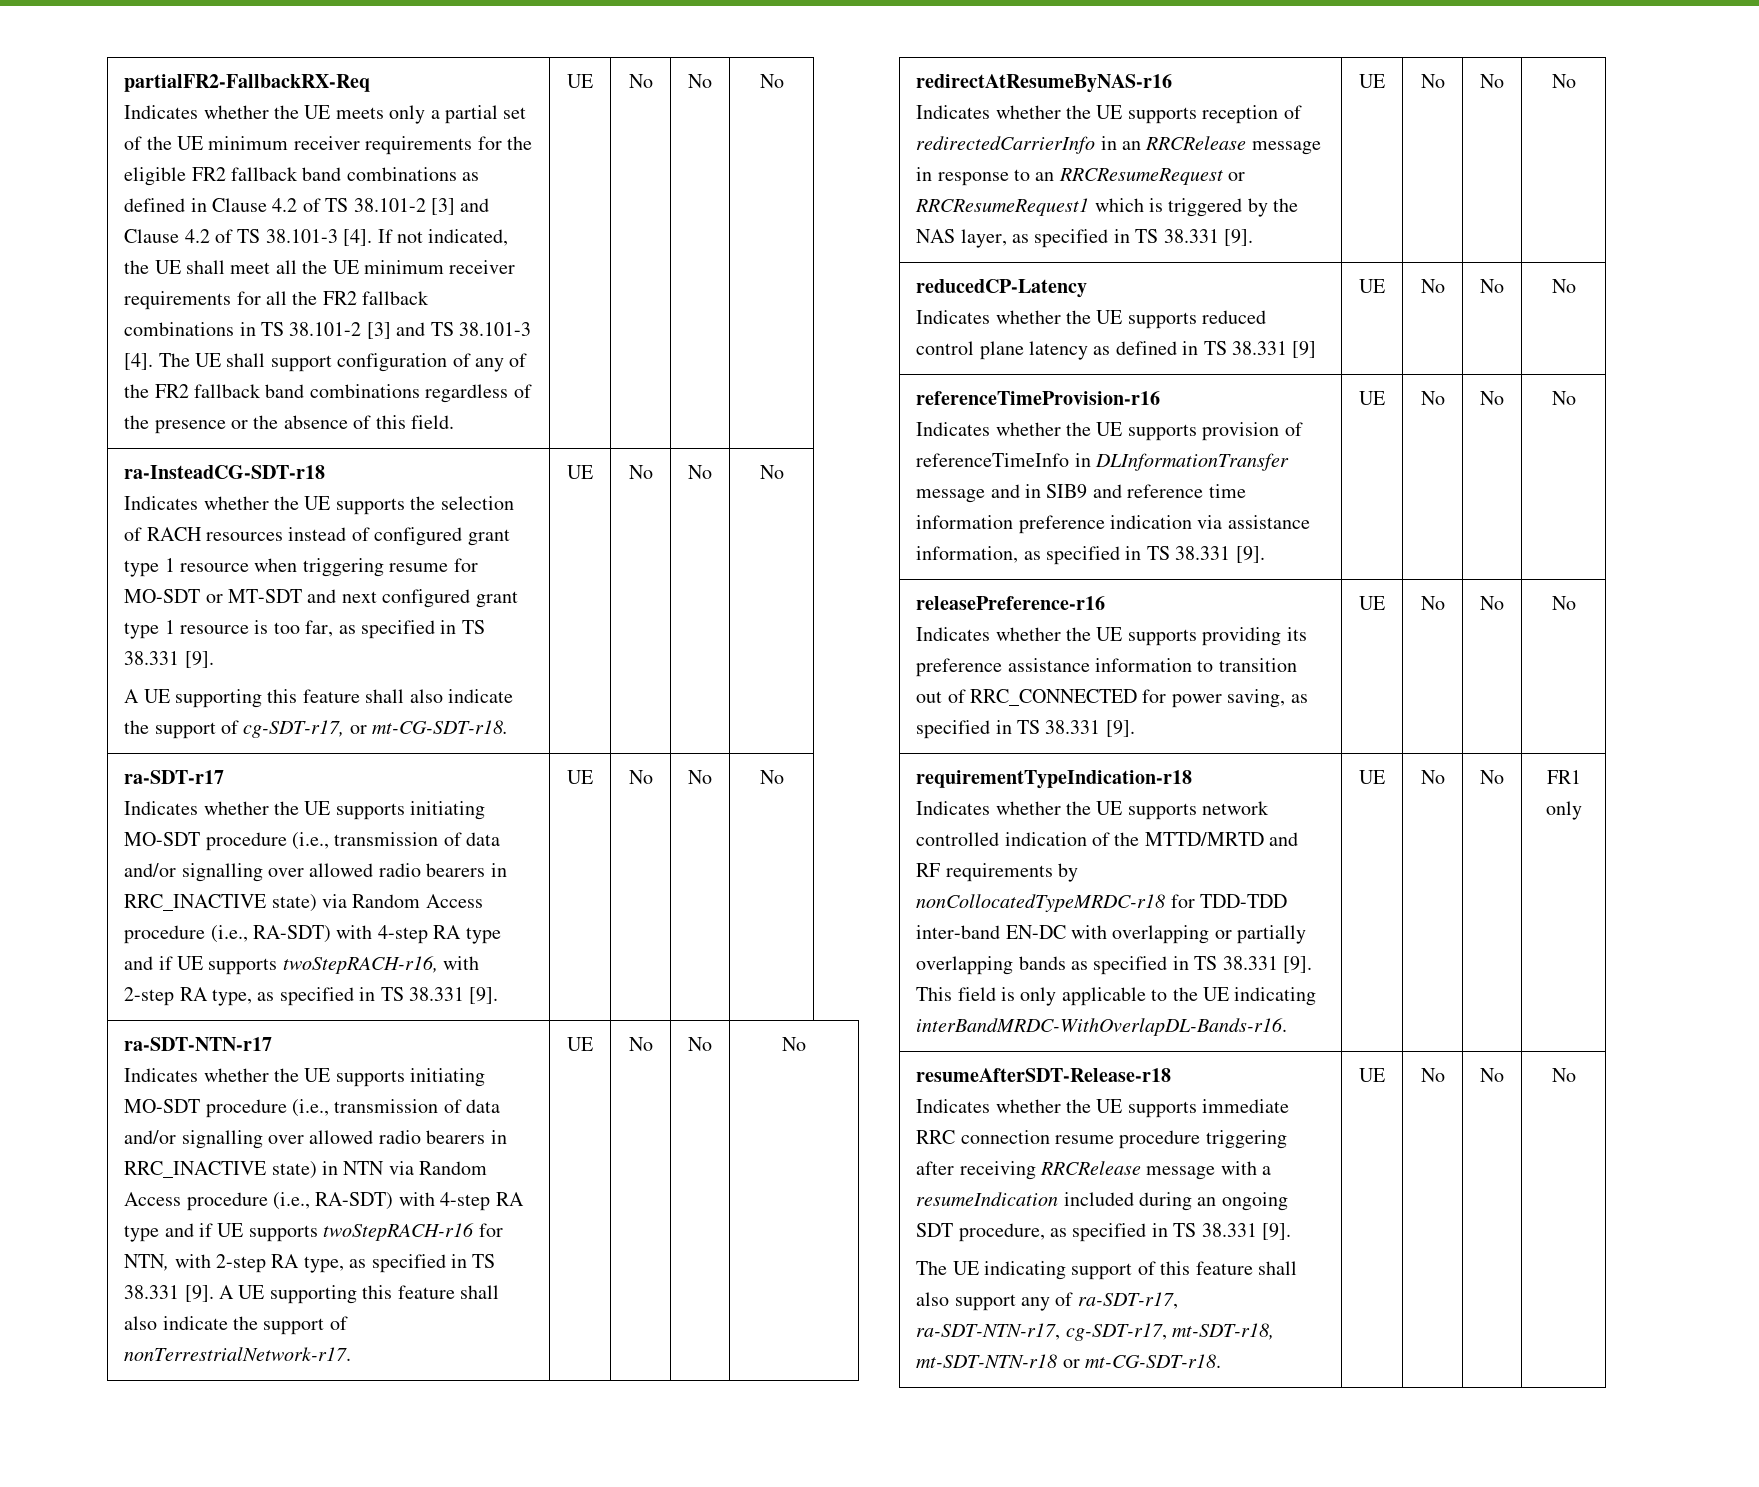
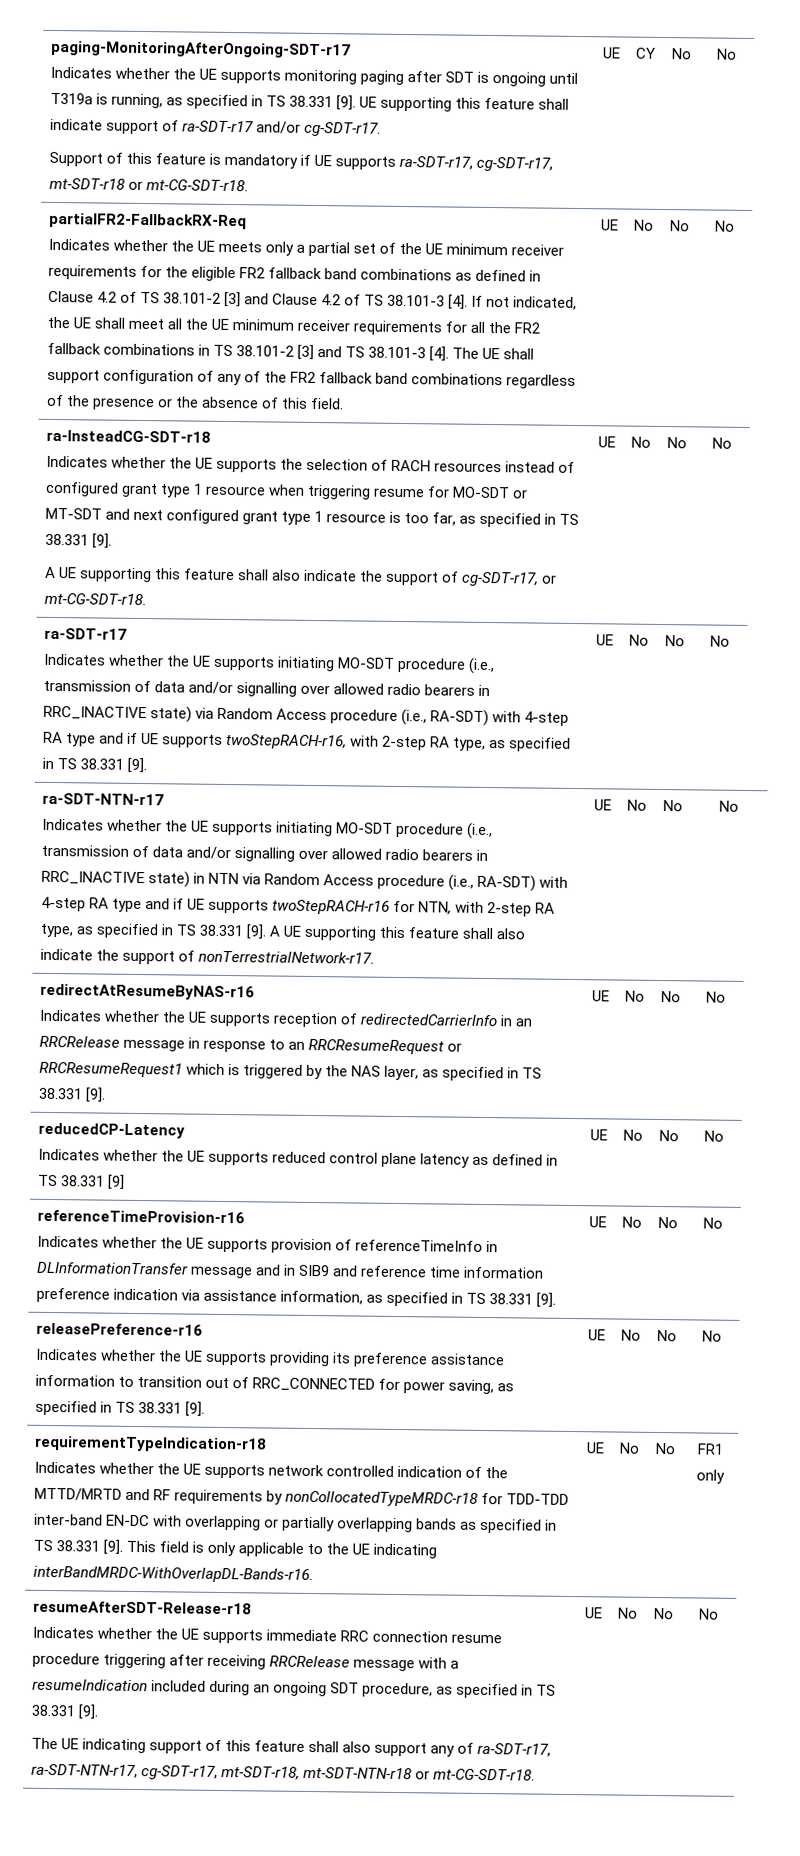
(124, 83) none -> [50,40,351,59] [49,66,579,87] [49,92,570,112] [49,118,381,137] [48,151,554,172] [48,177,248,192] [602,47,621,59] [636,47,656,59] [671,48,692,60] [716,48,737,60] paging-MonitoringAfterOngoing-SDT-r17 // Indicates whether the UE supports monitoring paging after SDT is ongoing until T319a is running, as specified in TS 38.331 [9]. UE supporting this feature shall indicate support of ra-SDT-r17 and/or cg-SDT-r17. // Support of this feature is mandatory if UE supports ra-SDT-r17, cg-SDT-r17, mt-SDT-r18 or mt-CG-SDT-r18. | UE | CY | No | No //

